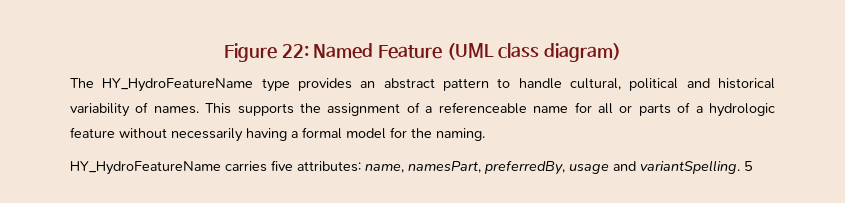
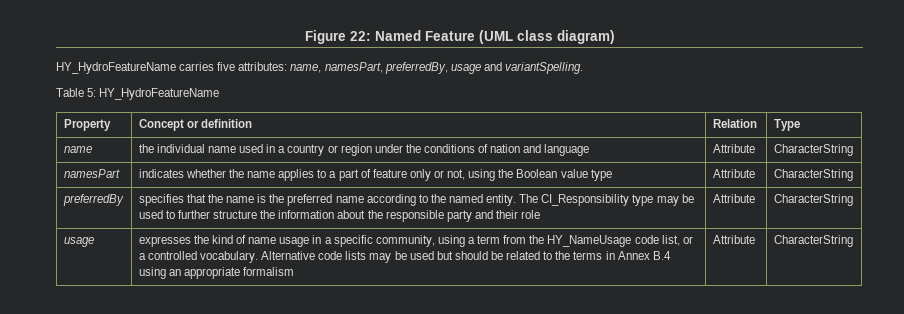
[70,78,775,92] [70,102,775,117] [70,127,485,142] // The HY_HydroFeatureName type provides an abstract pattern to handle cultural, political and historical variability of names. This supports the assignment of a referenceable name for all or parts of a hydrologic feature without necessarily having a formal model for the naming. -> (615, 37) none
[744,161,753,171] 5 -> [56,88,220,100] [63,119,111,131] [138,119,253,131] [712,119,757,128] [773,119,800,131] [63,146,92,153] [138,144,590,156] [712,144,755,153] [773,144,853,156] [63,169,120,178] [138,169,612,181] [712,169,755,178] [773,169,853,181] [62,194,124,206] [138,194,694,206] [138,210,541,222] [712,194,755,203] [773,194,853,206] [63,237,94,247] [138,235,693,247] [138,251,671,263] [138,267,295,279] [712,235,755,244] [773,235,853,247] // Table 5: HY_HydroFeatureName // Property | Concept or definition | Relation | Type // name | the individual name used in a country or region under the conditions of nation and language | Attribute | CharacterString // namesPart | indicates whether the name applies to a part of feature only or not, using the Boolean value type | Attribute | CharacterString // preferredBy | specifies that the name is the preferred name according to the named entity. The CI_Responsibility type may be used to further structure the information about the responsible party and their role | Attribute | CharacterString // usage | expresses the kind of name usage in a specific community, using a term from the HY_NameUsage code list, or a controlled vocabulary. Alternative code lists may be used but should be related to the terms in Annex B.4 using an appropriate formalism | Attribute | CharacterString

